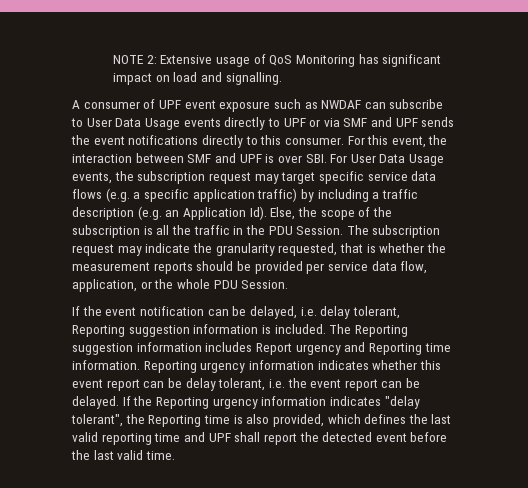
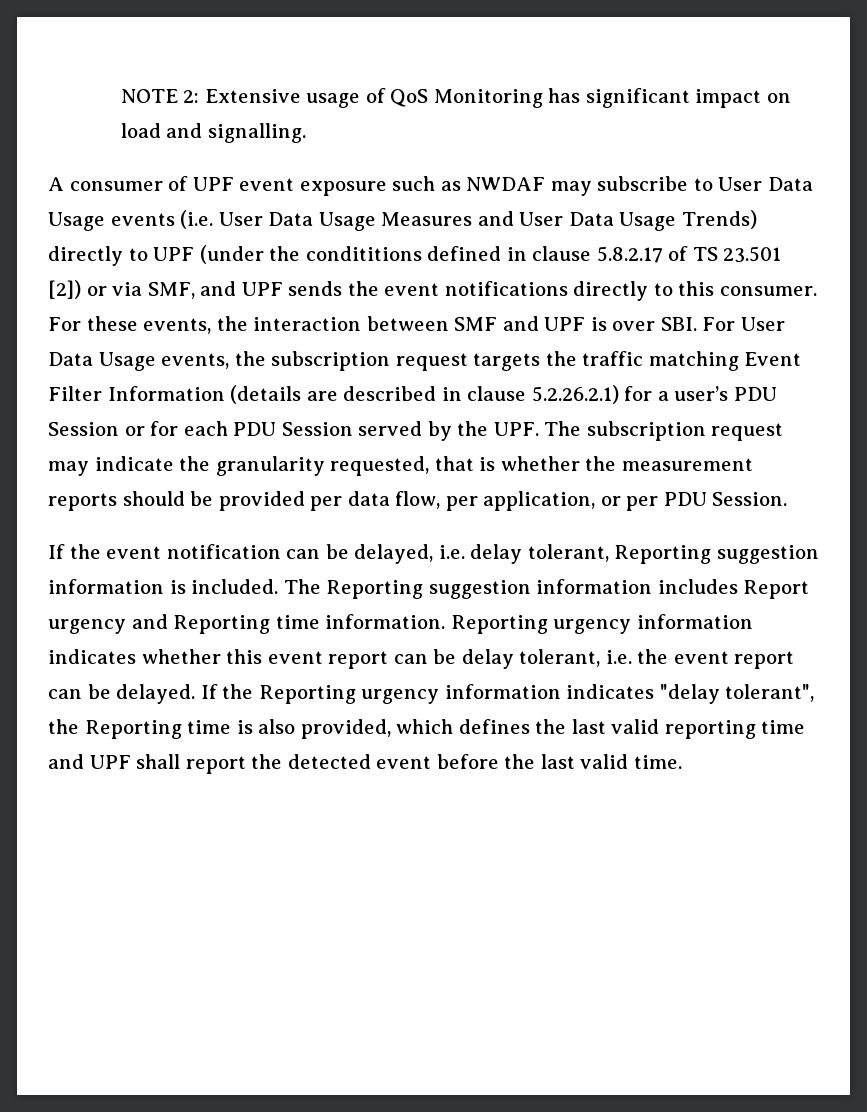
[364,102,386,109] can -> [550,181,592,196] may
[224,117,306,130] directly to UPF -> [180,210,757,231] [48,245,782,266] [48,280,81,299] (i.e. User Data Usage Measures and User Data Usage Trends) directly to UPF (under the condititions defined in clause 5.8.2.17 of TS 23.501 [2])
[343,118,368,127] SMF -> [147,282,195,299] SMF,
[367,135,426,148] this event, -> [86,316,212,334] these events,
[254,171,437,184] [72,188,418,202] [72,206,392,220] [72,225,344,238] may target specific service data flows (e.g. a specific application traffic) by including a traffic description (e.g. an Application Id). Else, the scope of the subscription is all the traffic in the PDU Session. -> [473,351,802,371] [48,385,777,404] [48,421,539,441] targets the traffic matching Event Filter Information (details are described in clause 5.2.26.2.1) for a user’s PDU Session or for each PDU Session served by the UPF.
[327,262,368,271] service -> (343, 503) none
(428, 267) none -> [445,496,478,511] per
[154,279,210,289] the whole -> [626,496,659,511] per

